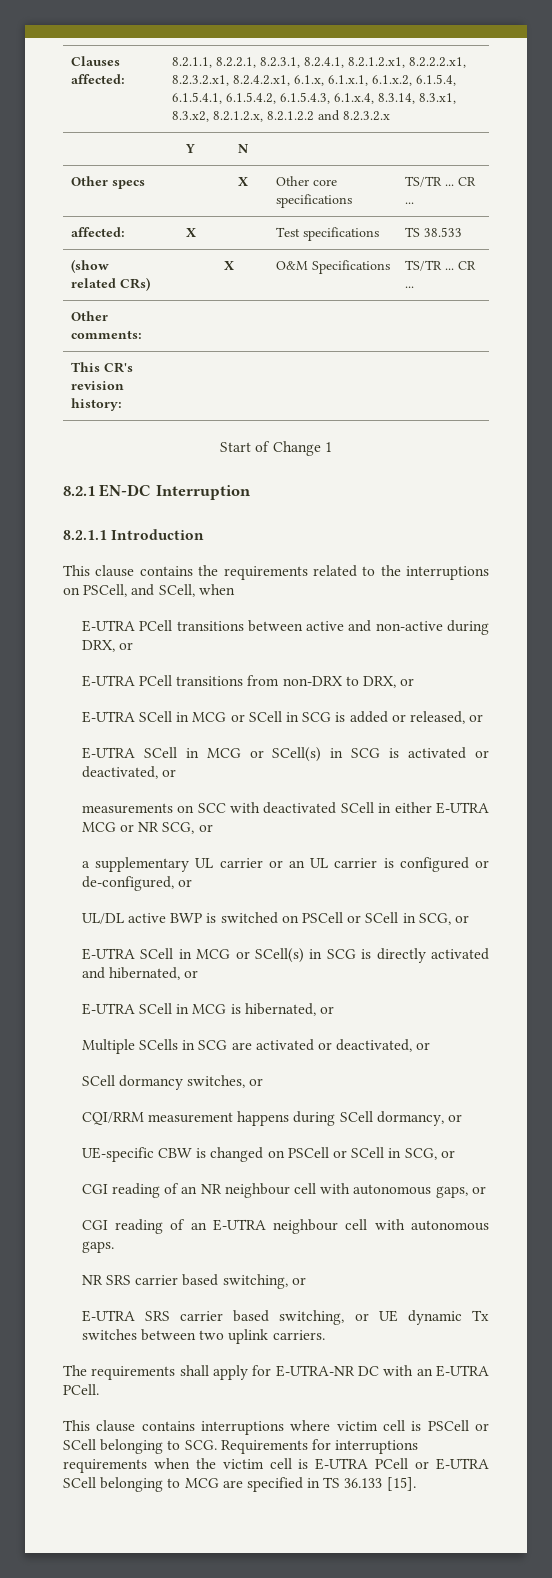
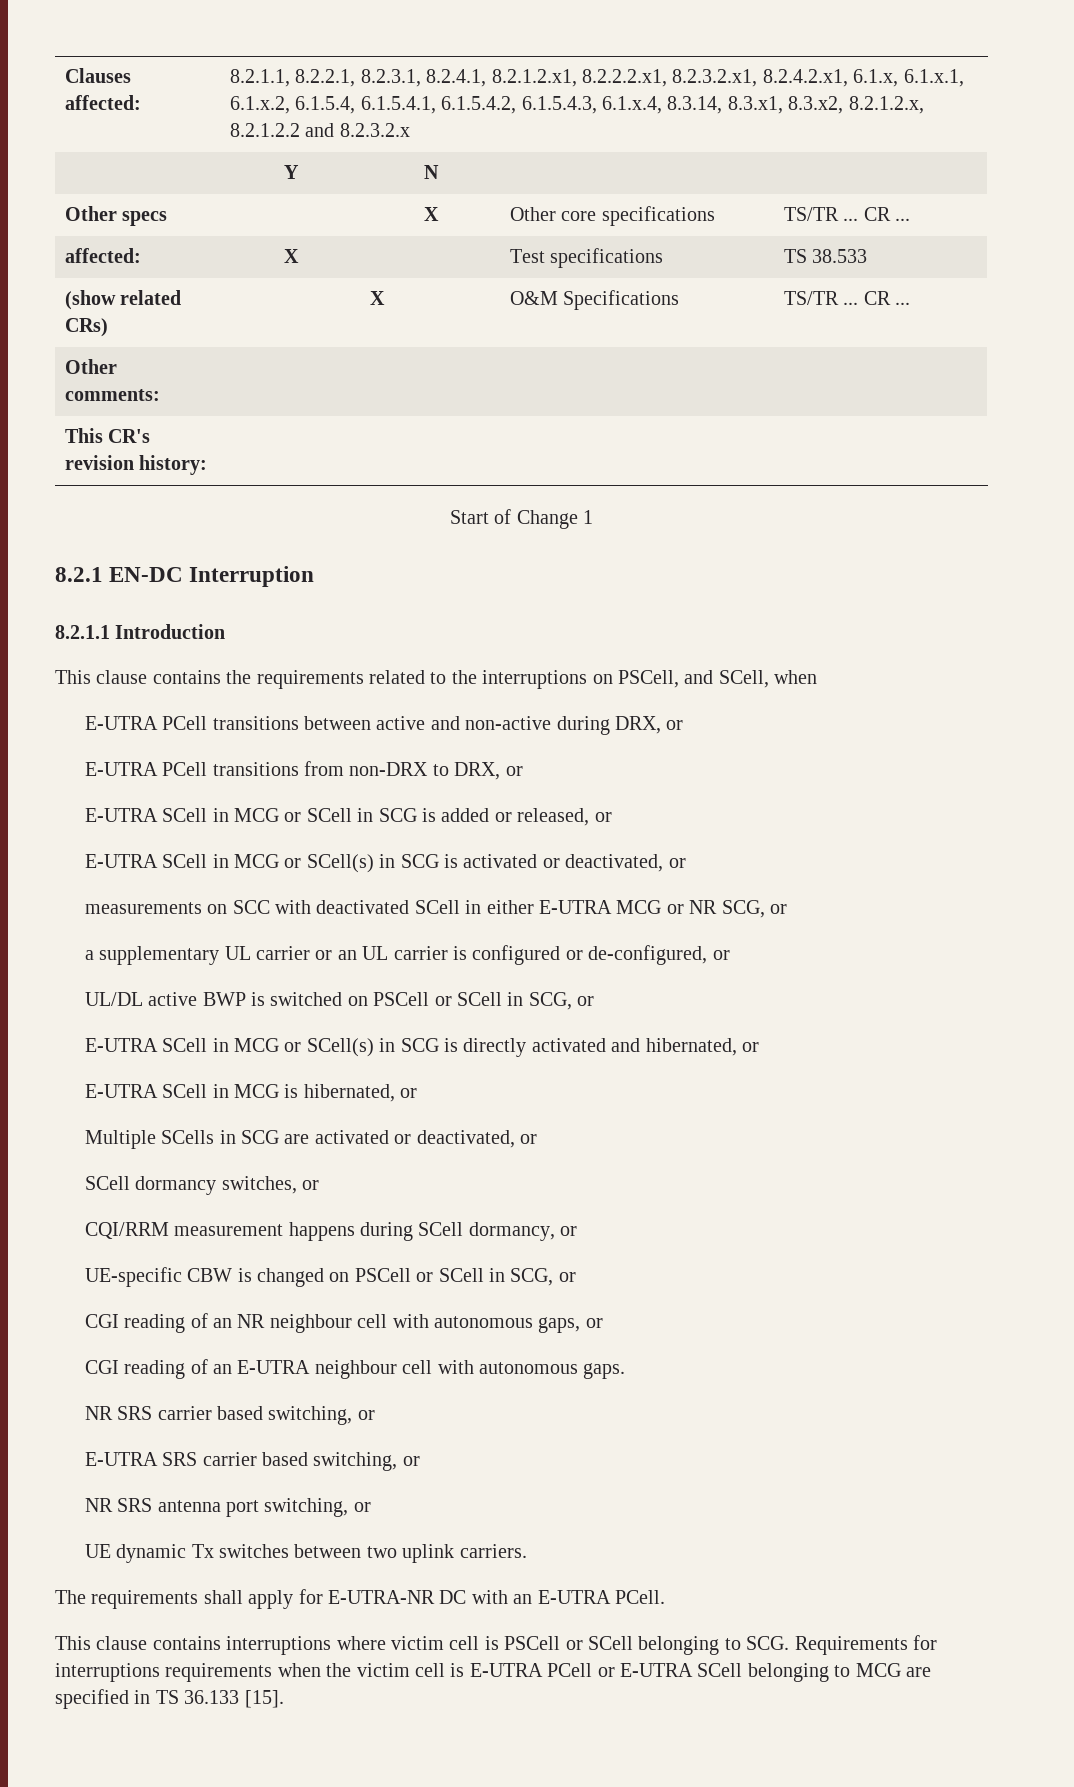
(369, 1317) none -> [84,1498,371,1517] // NR SRS antenna port switching, or //

